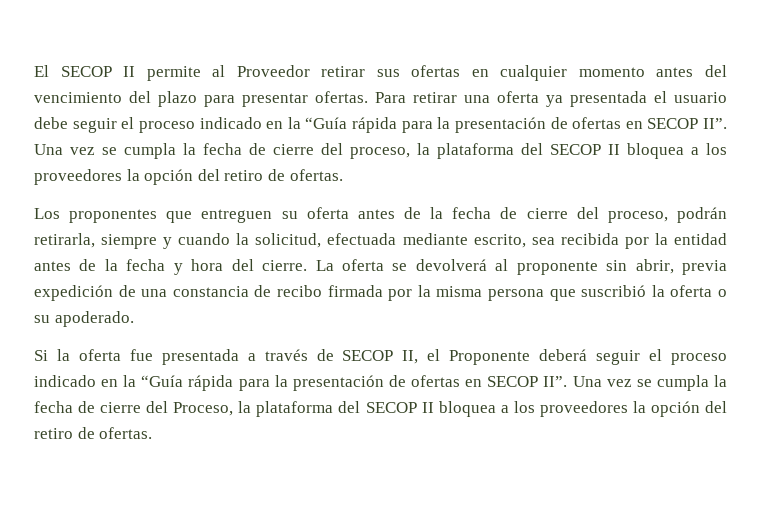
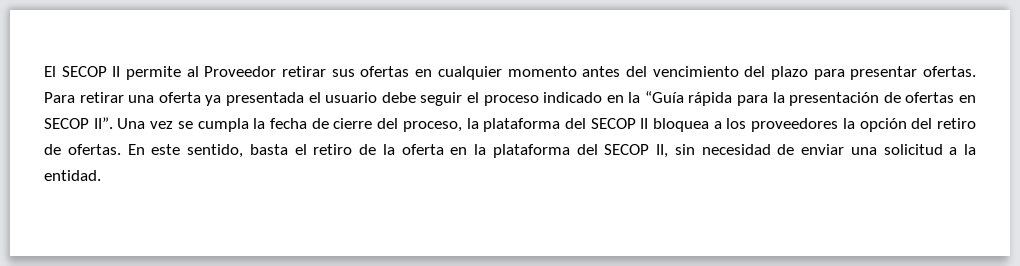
[34,207,727,223] [34,233,728,249] [34,259,727,275] [34,285,728,301] [34,311,134,327] [34,349,727,365] [34,375,728,391] [34,401,727,417] [34,427,153,439] // Los proponentes que entreguen su oferta antes de la fecha de cierre del proceso, podrán retirarla, siempre y cuando la solicitud, efectuada mediante escrito, sea recibida por la entidad antes de la fecha y hora del cierre. La oferta se devolverá al proponente sin abrir, previa expedición de una constancia de recibo firmada por la misma persona que suscribió la oferta o su apoderado. // Si la oferta fue presentada a través de SECOP II, el Proponente deberá seguir el proceso indicado en la “Guía rápida para la presentación de ofertas en SECOP II”. Una vez se cumpla la fecha de cierre del Proceso, la plataforma del SECOP II bloquea a los proveedores la opción del retiro de ofertas. -> [127,144,976,158] [44,170,101,181] En este sentido, basta el retiro de la oferta en la plataforma del SECOP II, sin necesidad de enviar una solicitud a la entidad.

